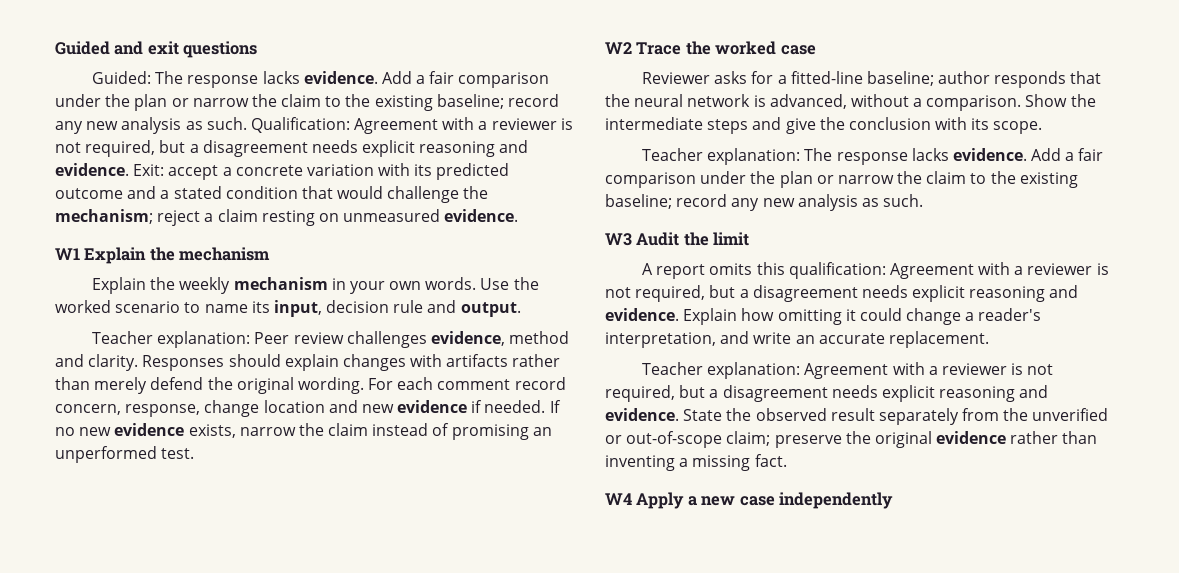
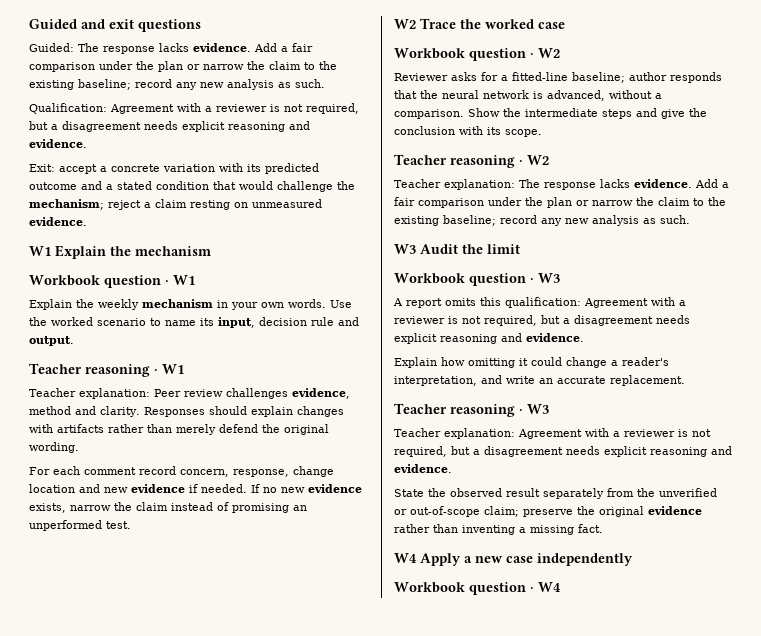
(247, 123) none -> (325, 83) //
(129, 169) none -> (87, 143) //
(271, 254) none -> [29,275,195,288] // Workbook question · W1
(521, 309) none -> [29,363,184,377] // Teacher reasoning · W1
(364, 385) none -> (79, 447) //
(816, 50) none -> [394,48,560,61] // Workbook question · W2
(1043, 127) none -> [394,154,549,168] // Teacher reasoning · W2
(750, 239) none -> [394,273,560,286] // Workbook question · W3
(679, 314) none -> (584, 337) //
(989, 339) none -> [394,403,549,417] // Teacher reasoning · W3
(679, 414) none -> (452, 468) //
(894, 500) none -> [394,582,561,595] // Workbook question · W4

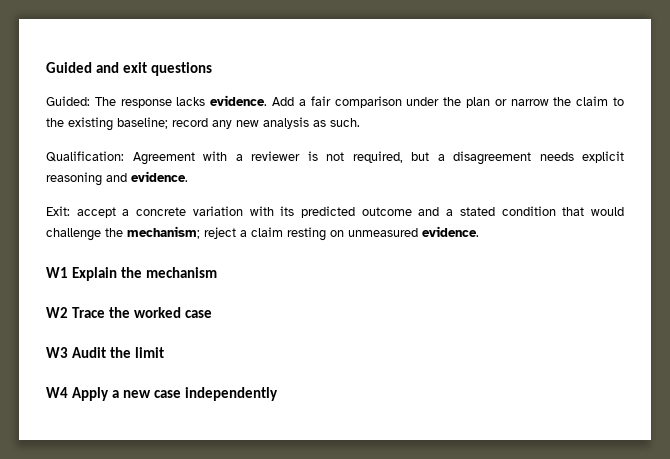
[29,275,195,288] [29,299,352,310] [29,317,359,328] [29,336,74,346] [29,363,184,377] [29,388,350,399] [29,406,344,417] [29,424,329,435] [29,442,79,453] [29,466,334,477] [29,484,362,493] [29,502,307,513] [29,520,131,531] // Workbook question · W1 // Explain the weekly mechanism in your own words. Use the worked scenario to name its input, decision rule and output. // Teacher reasoning · W1 // Teacher explanation: Peer review challenges evidence, method and clarity. Responses should explain changes with artifacts rather than merely defend the original wording. // For each comment record concern, response, change location and new evidence if needed. If no new evidence exists, narrow the claim instead of promising an unperformed test. -> (218, 272) none
[394,48,560,61] [394,72,722,83] [394,90,662,101] [394,108,707,119] [394,126,542,137] [394,154,549,168] [394,179,729,190] [394,197,726,208] [394,215,690,226] [394,244,520,254] [394,273,560,286] [393,297,686,308] [394,315,690,326] [394,333,584,344] [394,357,669,368] [394,375,685,386] [394,403,549,417] [394,428,711,439] [394,446,732,457] [394,464,452,473] [394,488,717,499] [394,506,702,517] [394,524,603,535] Workbook question · W2 // Reviewer asks for a fitted-line baseline; author responds that the neural network is advanced, without a comparison. Show the intermediate steps and give the conclusion with its scope. // Teacher reasoning · W2 // Teacher explanation: The response lacks evidence. Add a fair comparison under the plan or narrow the claim to the existing baseline; record any new analysis as such. // W3 Audit the limit // Workbook question · W3 // A report omits this qualification: Agreement with a reviewer is not required, but a disagreement needs explicit reasoning and evidence. // Explain how omitting it could change a reader's interpretation, and write an accurate replacement. // Teacher reasoning · W3 // Teacher explanation: Agreement with a reviewer is not required, but a disagreement needs explicit reasoning and evidence. // State the observed result separately from the unverified or out-of-scope claim; preserve the original evidence rather than inventing a missing fact. -> [46,347,165,358] W3 Audit the limit
[394,582,561,595] // Workbook question · W4 -> (279, 394) none

